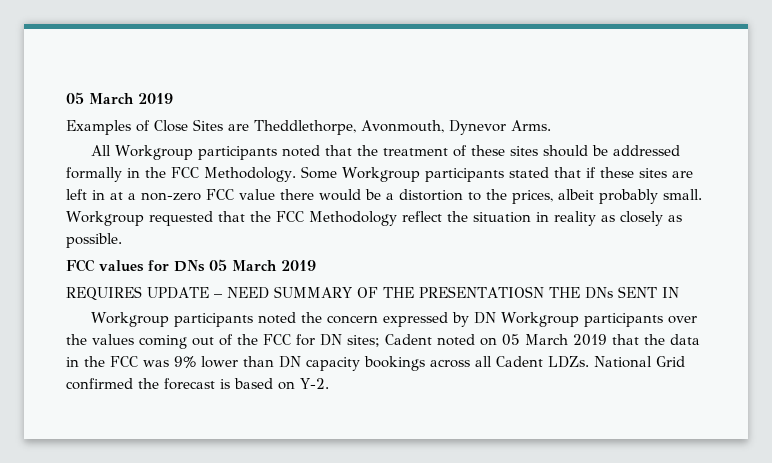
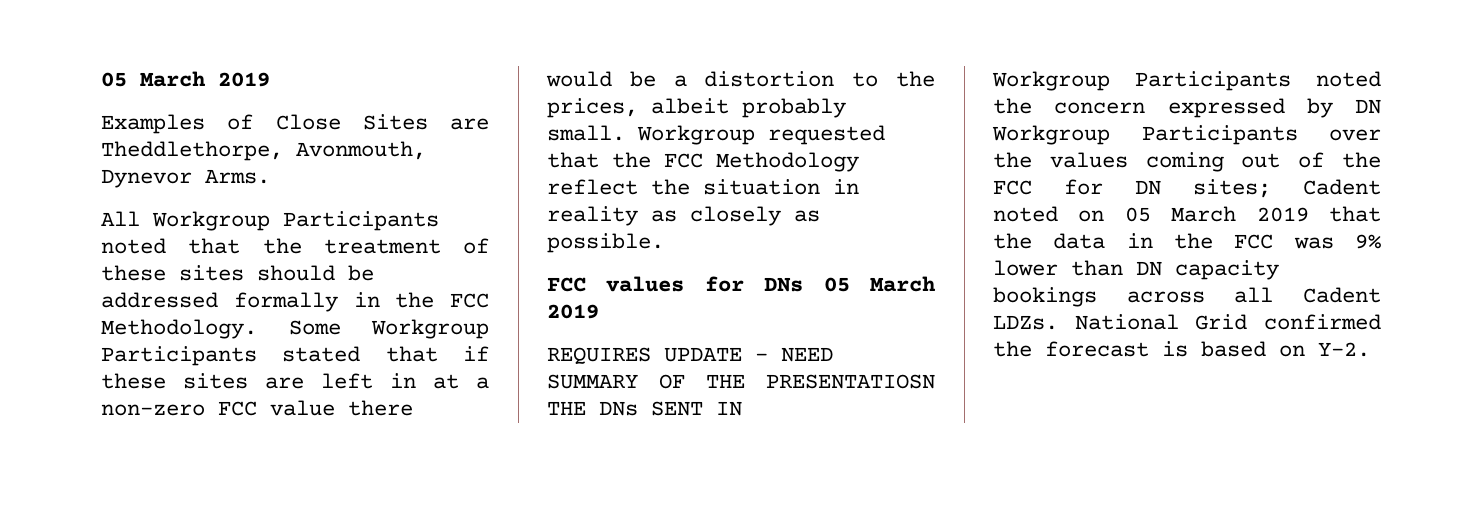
[198,146,278,160] participants -> [283,211,439,231] Participants
[424,168,504,182] participants -> [101,346,257,366] Participants
[174,313,254,327] participants -> [1135,71,1291,91] Participants
[584,313,664,327] participants -> [1141,125,1298,145] Participants

